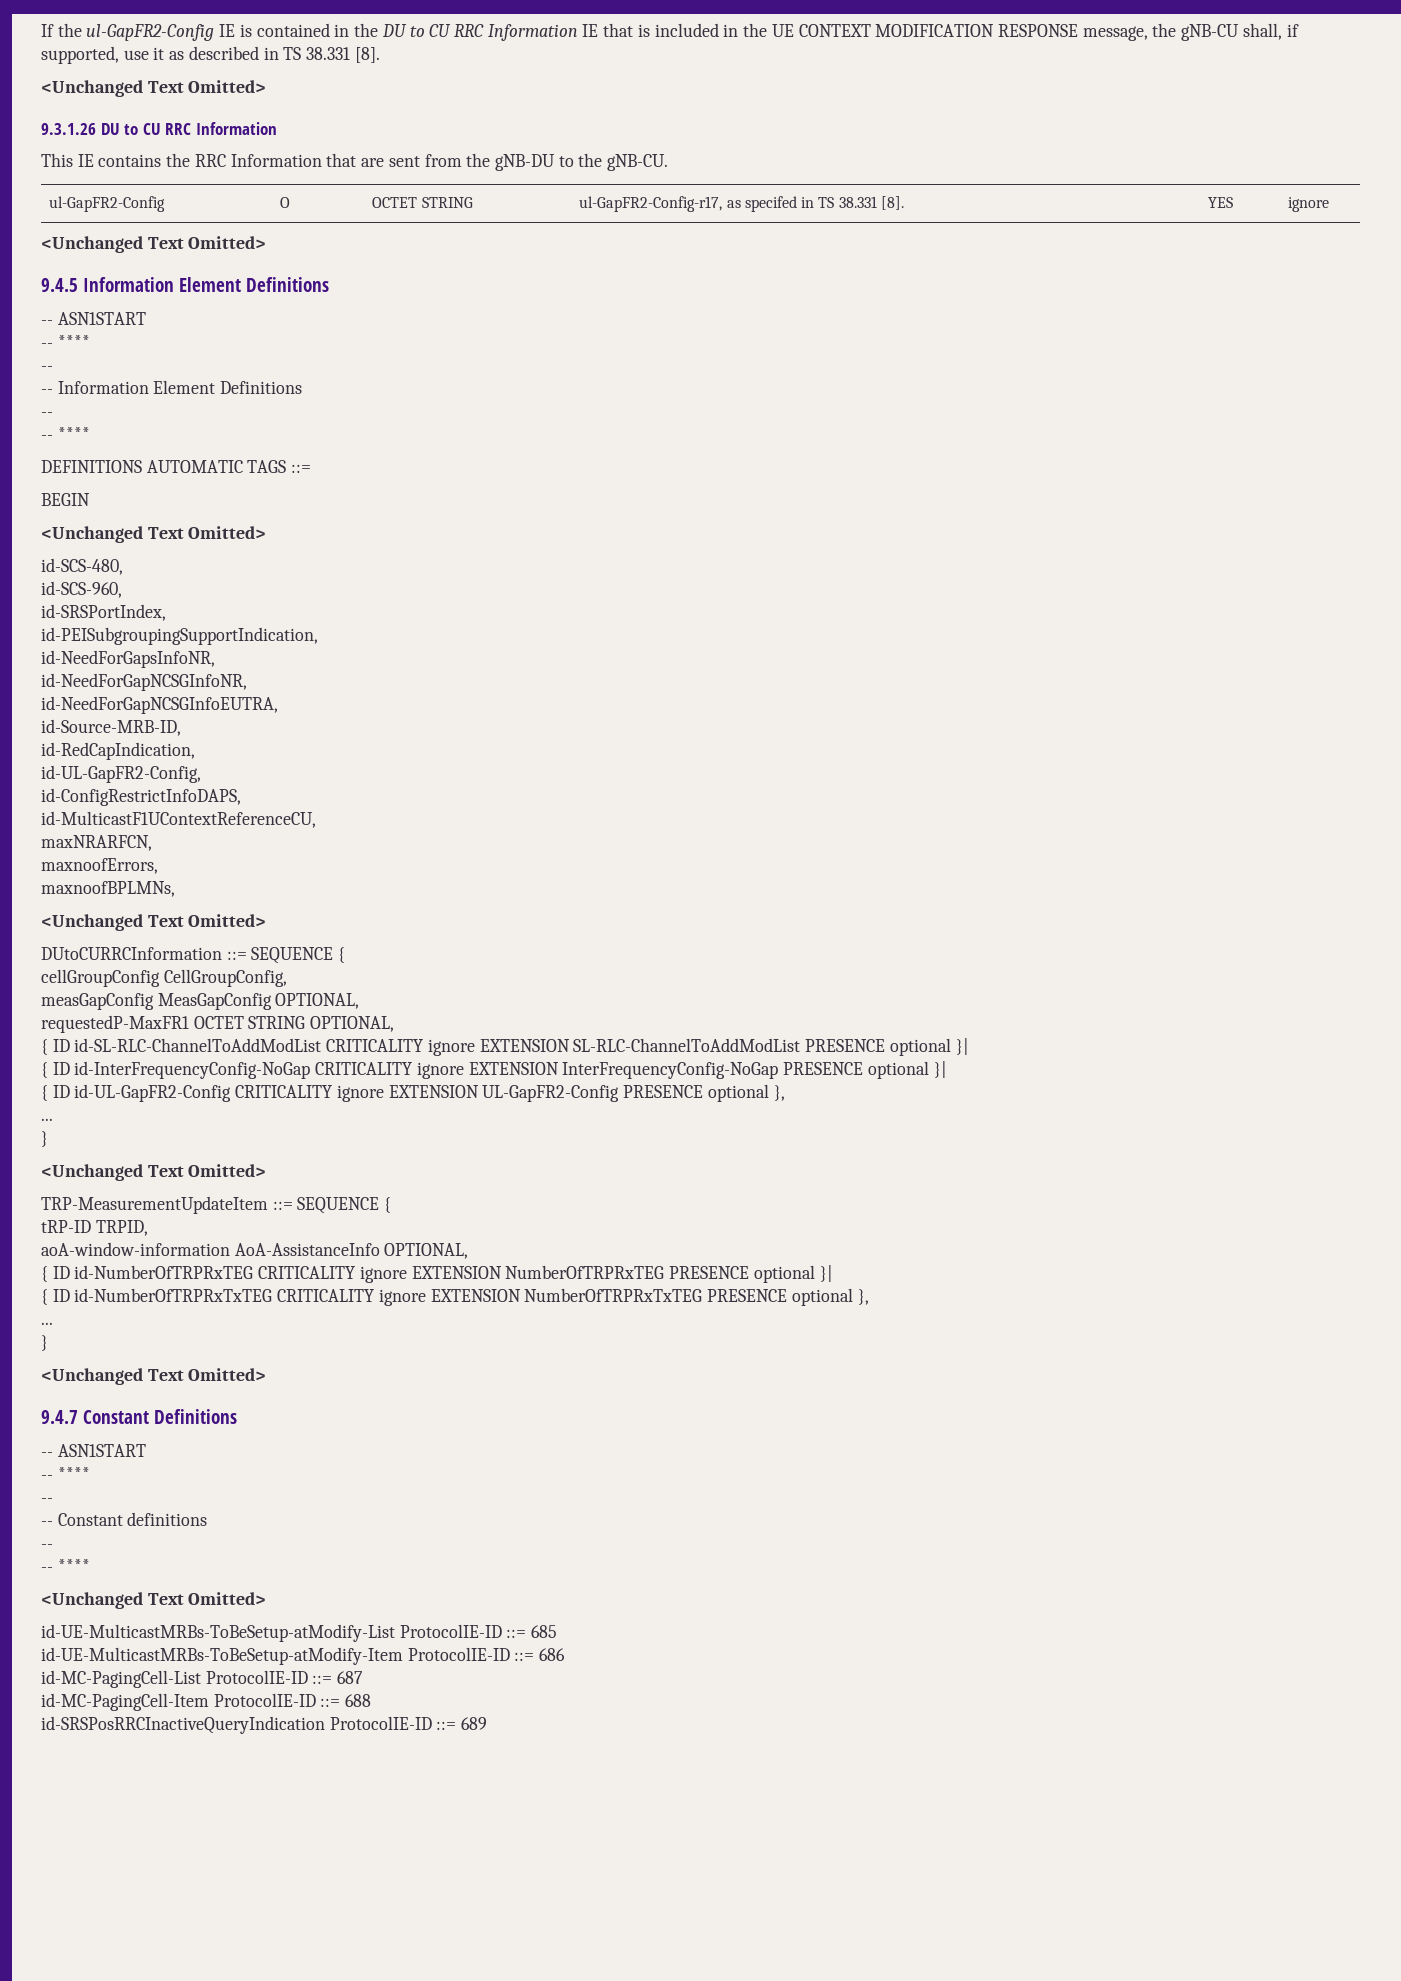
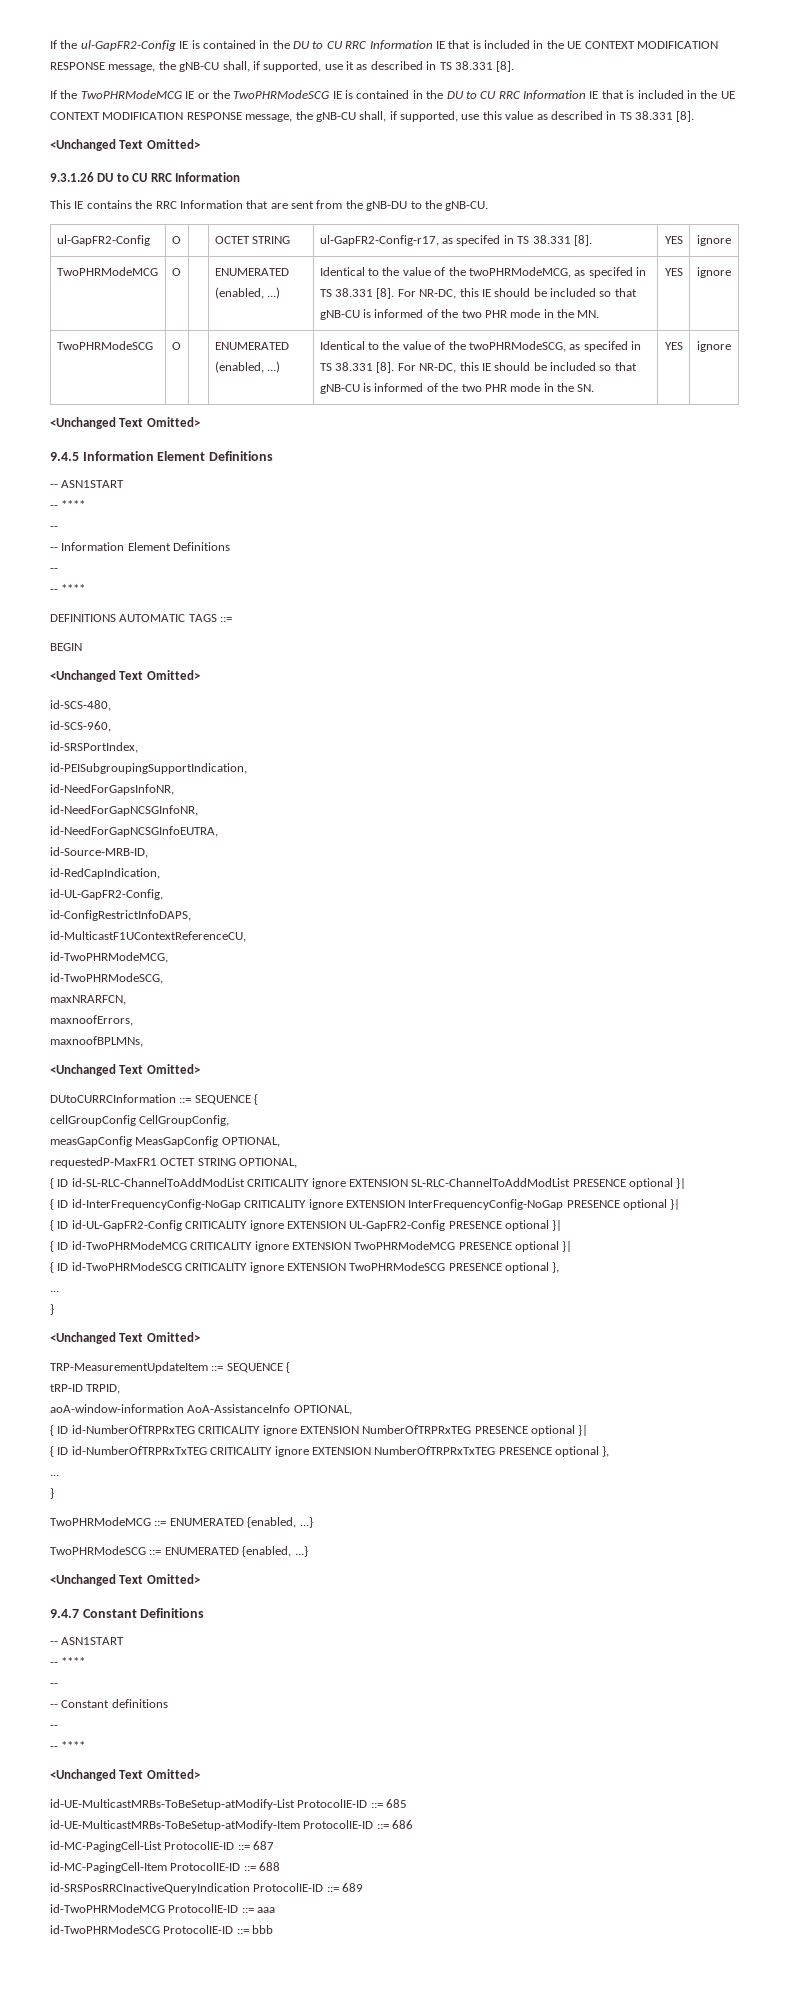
(380, 55) none -> [50,90,735,100] [50,111,695,122] // If the TwoPHRModeMCG IE or the TwoPHRModeSCG IE is contained in the DU to CU RRC Information IE that is included in the UE CONTEXT MODIFICATION RESPONSE message, the gNB-CU shall, if supported, use this value as described in TS 38.331 [8].
(1329, 204) none -> [56,267,158,276] [171,268,181,276] [214,268,289,276] [214,287,281,299] [319,267,647,278] [319,288,637,299] [319,309,600,320] [664,268,683,276] [697,267,731,278] [56,341,153,350] [171,342,181,350] [214,342,289,350] [214,361,281,373] [319,341,642,352] [319,362,637,373] [319,383,595,394] [664,342,683,350] [697,341,731,352] // TwoPHRModeMCG | O | | ENUMERATED (enabled, ...) | Identical to the value of the twoPHRModeMCG, as specifed in TS 38.331 [8]. For NR-DC, this IE should be included so that gNB-CU is informed of the two PHR mode in the MN. | YES | ignore // TwoPHRModeSCG | O | | ENUMERATED (enabled, ...) | Identical to the value of the twoPHRModeSCG, as specifed in TS 38.331 [8]. For NR-DC, this IE should be included so that gNB-CU is informed of the two PHR mode in the SN. | YES | ignore
(316, 819) none -> [50,952,168,963] [50,973,163,984] // id-TwoPHRModeMCG, // id-TwoPHRModeSCG,
(769, 1093) none -> [552,1220,563,1231] [50,1241,573,1252] [50,1262,549,1273] }| // { ID id-TwoPHRModeMCG CRITICALITY ignore EXTENSION TwoPHRModeMCG PRESENCE optional }| // { ID id-TwoPHRModeSCG CRITICALITY ignore EXTENSION TwoPHRModeSCG PRESENCE optional
(48, 1343) none -> [50,1517,313,1528] [50,1546,308,1557] // TwoPHRModeMCG ::= ENUMERATED {enabled, ...} // TwoPHRModeSCG ::= ENUMERATED {enabled, ...}
(488, 1723) none -> [50,1904,276,1913] [50,1925,274,1934] // id-TwoPHRModeMCG ProtocolIE-ID ::= aaa // id-TwoPHRModeSCG ProtocolIE-ID ::= bbb

